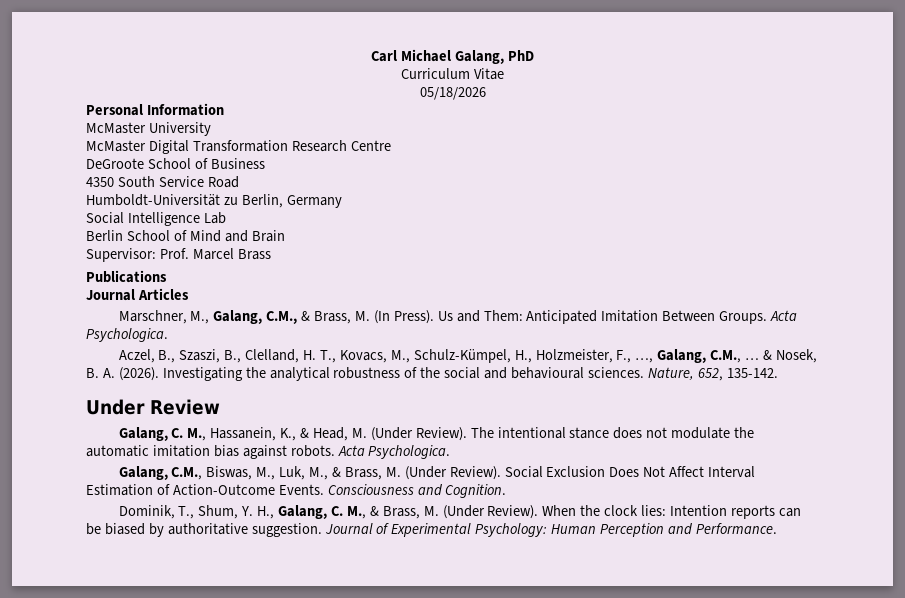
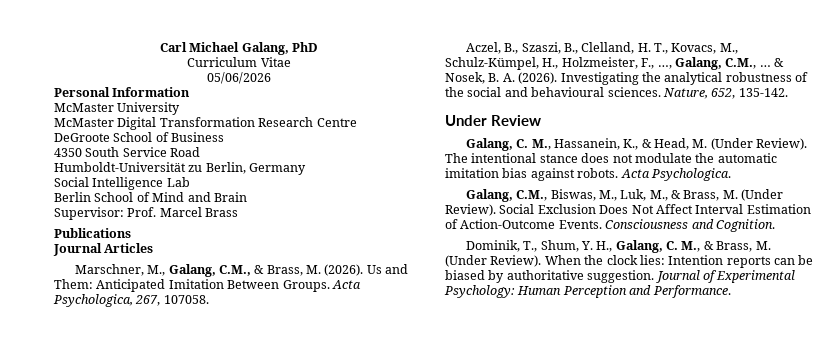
[419,87,486,100] 05/18/2026 -> [207,72,271,84] 05/06/2026
[373,310,434,324] (In Press). -> [324,264,364,276] (2026).
[86,328,168,342] Psychologica. -> [53,294,209,307] Psychologica, 267, 107058.

